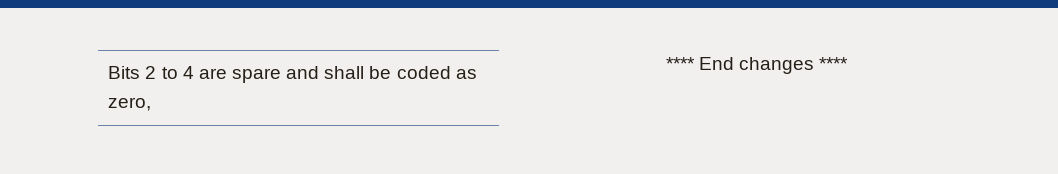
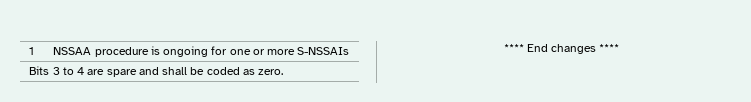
[108,66,157,79] Bits 2 -> [29,47,35,55] [53,46,350,57] [29,66,60,75] 1 | NSSAA procedure is ongoing for one or more S-NSSAIs // Bits 3
[108,97,152,111] zero, -> [258,69,284,75] zero.

